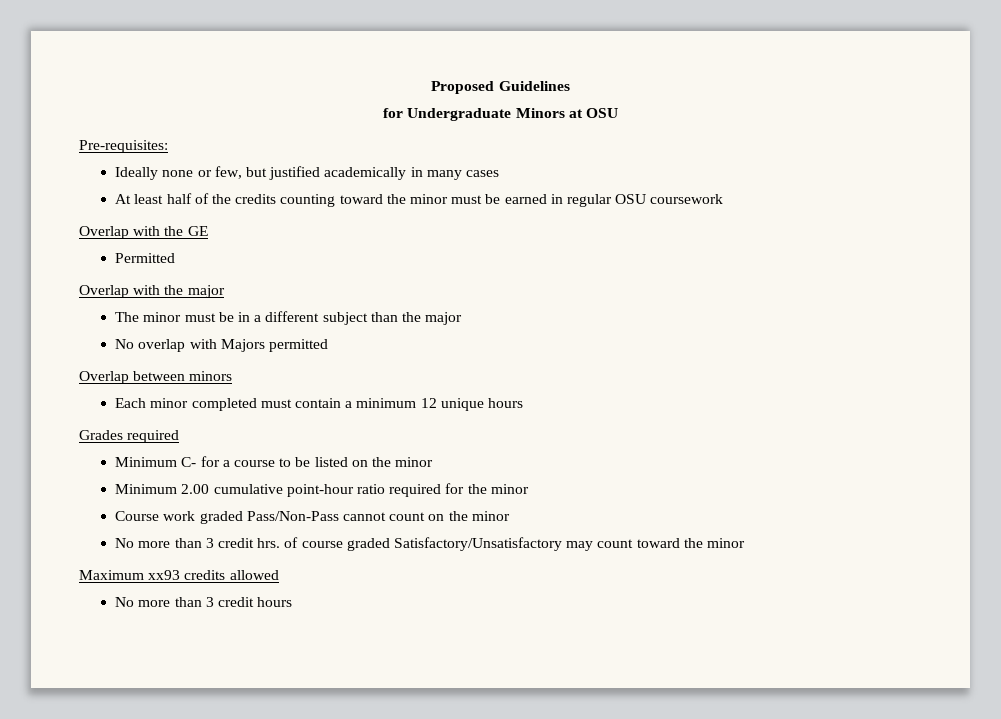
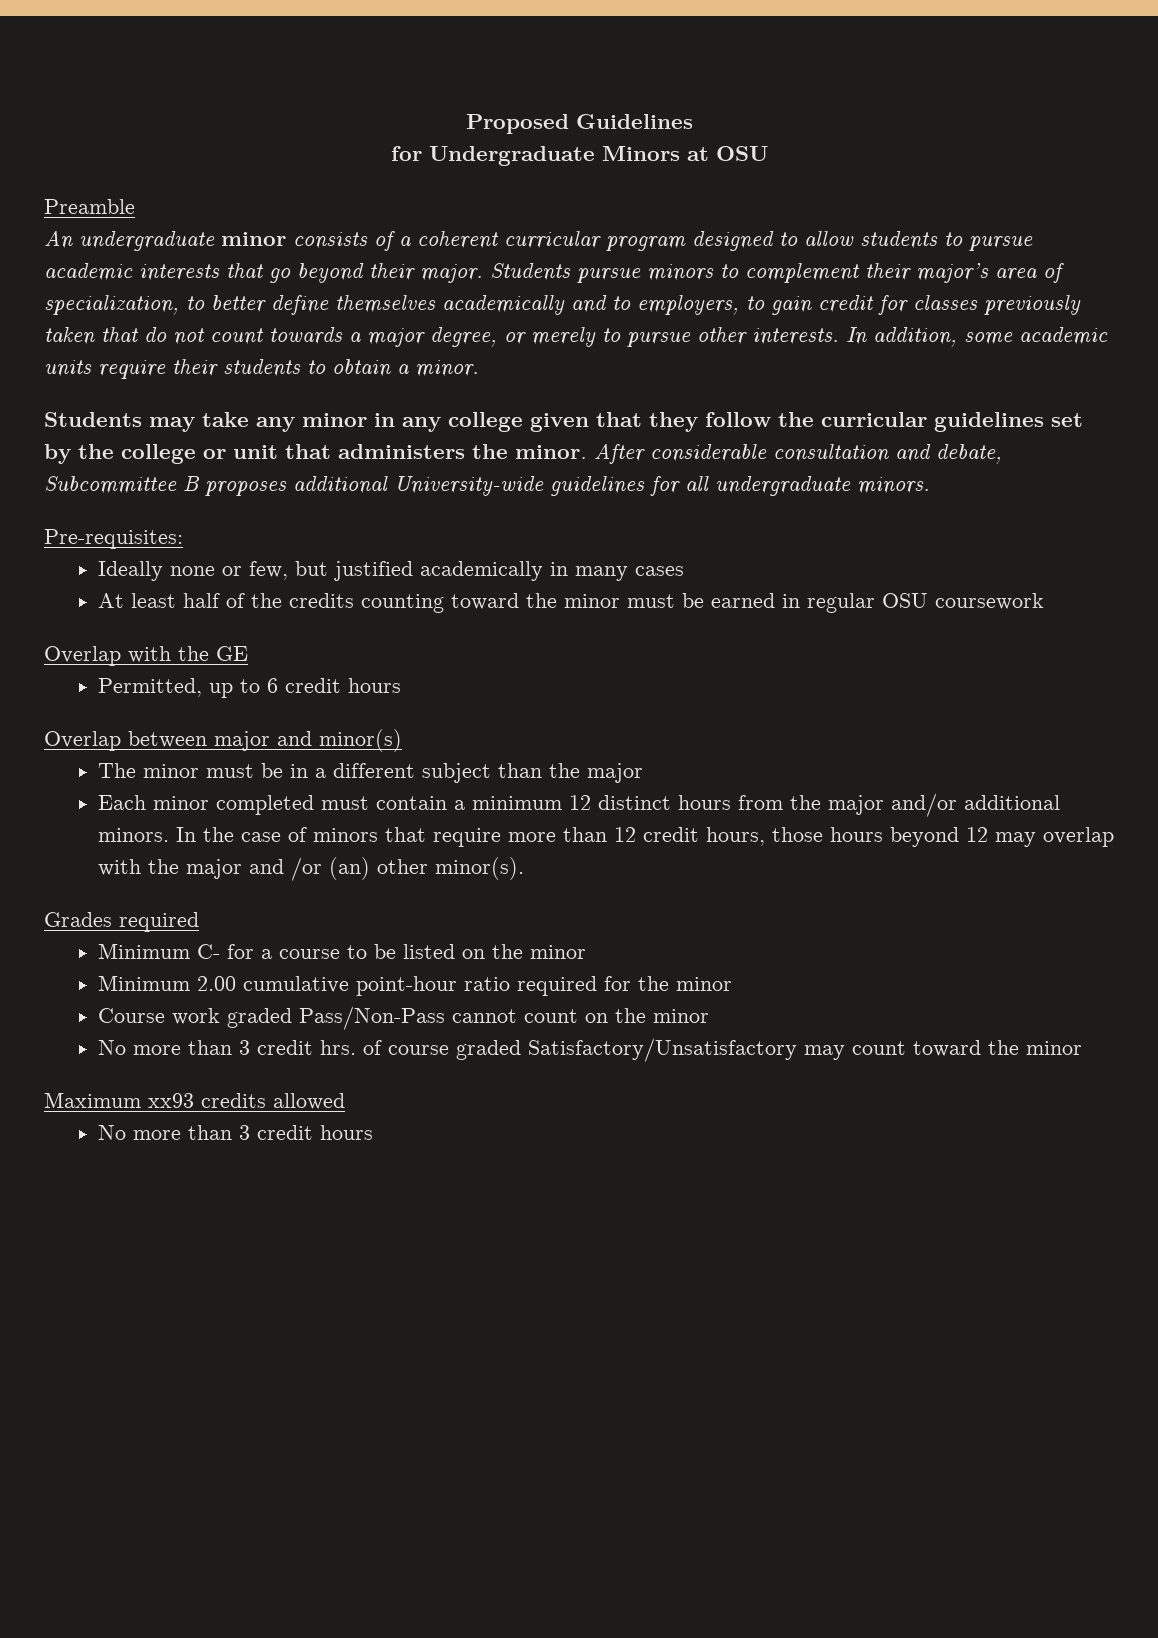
(618, 113) none -> [44,199,135,214] [44,230,1033,251] [44,263,1064,283] [44,295,1081,315] [44,327,1108,347] [44,359,479,380] [44,412,1083,432] [44,443,1002,464] [44,476,930,496] // Preamble // An undergraduate minor consists of a coherent curricular program designed to allow students to pursue academic interests that go beyond their major. Students pursue minors to complement their major’s area of specialization, to better define themselves academically and to employers, to gain credit for classes previously taken that do not count towards a major degree, or merely to pursue other interests. In addition, some academic units require their students to obtain a minor. // Students may take any minor in any college given that they follow the curricular guidelines set by the college or unit that administers the minor. After considerable consultation and debate, Subcommittee B proposes additional University-wide guidelines for all undergraduate minors.
[115,253,176,263] [79,285,225,298] Permitted // Overlap with the major -> [97,678,401,698] [44,729,402,752] Permitted, up to 6 credit hours // Overlap between major and minor(s)
[115,339,329,352] [79,371,233,384] // No overlap with Majors permitted // Overlap between minors -> (643, 773) none
[440,398,523,411] unique hours -> [597,793,1060,817] [97,827,1114,847] [97,857,524,881] distinct hours from the major and/or additional minors. In the case of minors that require more than 12 credit hours, those hours beyond 12 may overlap with the major and /or (an) other minor(s).

